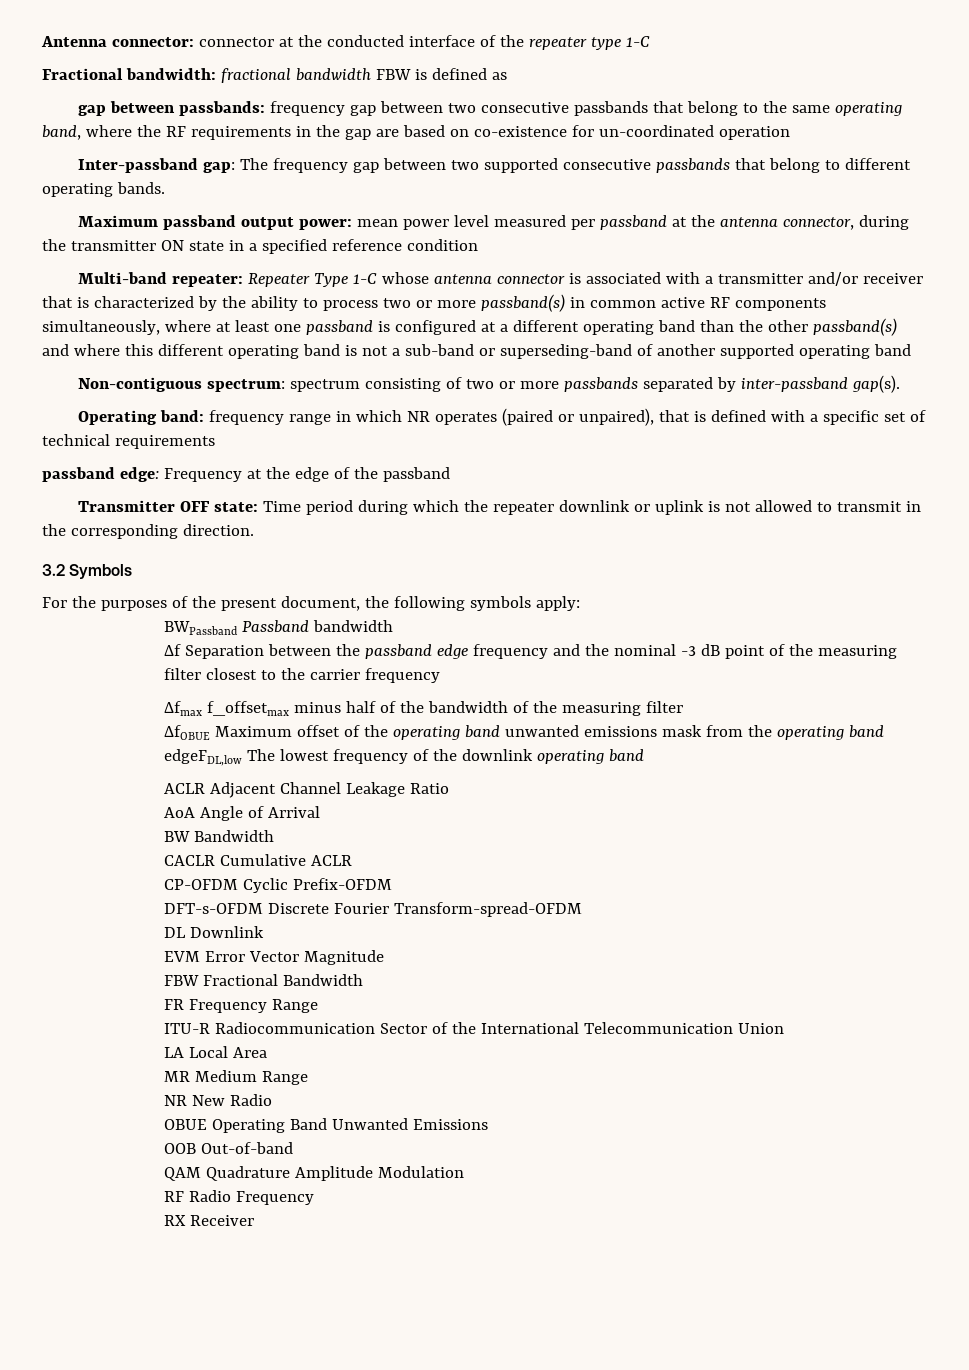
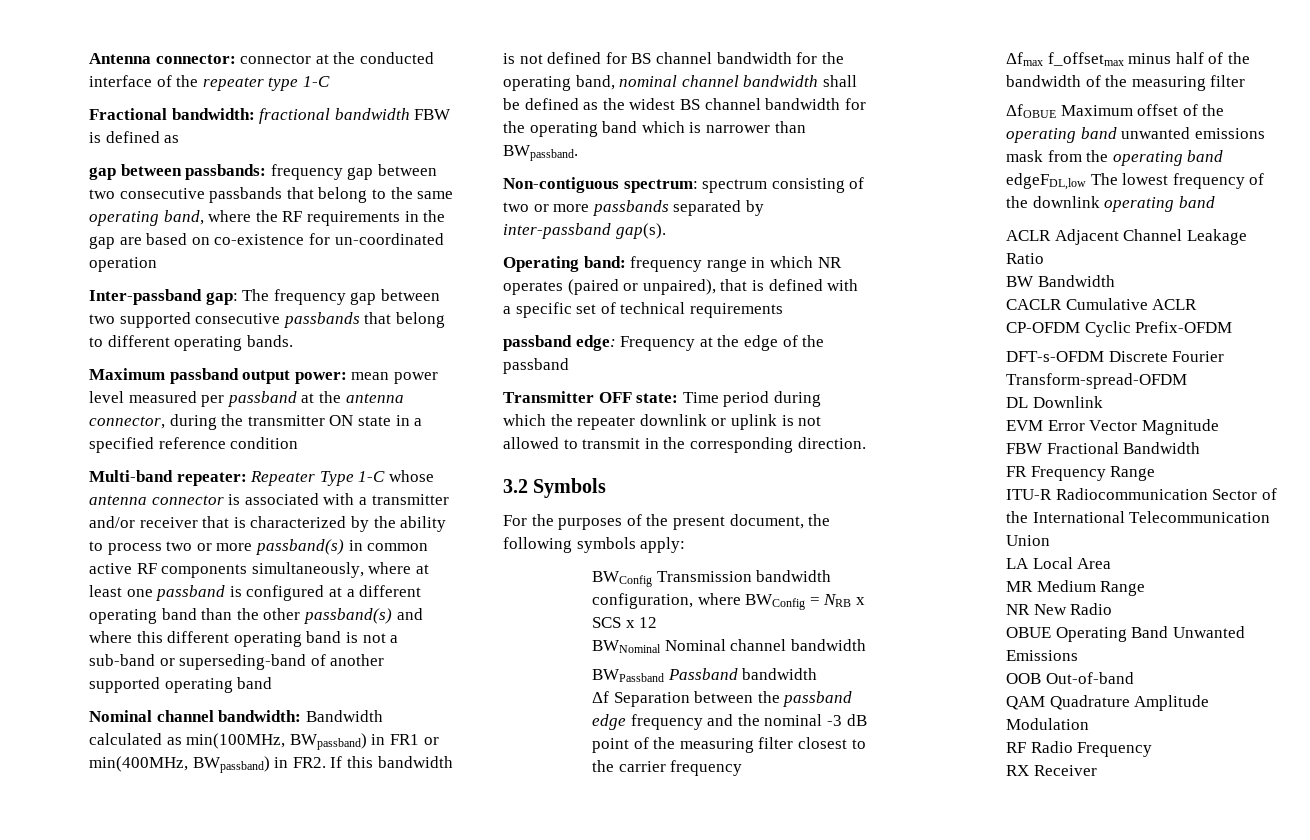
(911, 350) none -> [89,710,383,722] [89,733,439,750] [89,756,453,773] [503,52,844,64] [503,75,857,91] [503,98,866,110] [503,121,806,137] [503,145,578,161] // Nominal channel bandwidth: Bandwidth calculated as min(100MHz, BWpassband) in FR1 or min(400MHz, BWpassband) in FR2. If this bandwidth is not defined for BS channel bandwidth for the operating band, nominal channel bandwidth shall be defined as the widest BS channel bandwidth for the operating band which is narrower than BWpassband.
(580, 603) none -> [591,570,832,587] [591,593,865,610] [591,617,658,628] [591,639,866,653] // BWConfig Transmission bandwidth configuration, where BWConfig = NRB x SCS x 12 // BWNominal Nominal channel bandwidth
[164,806,321,821] // AoA Angle of Arrival -> (1044, 258) none

